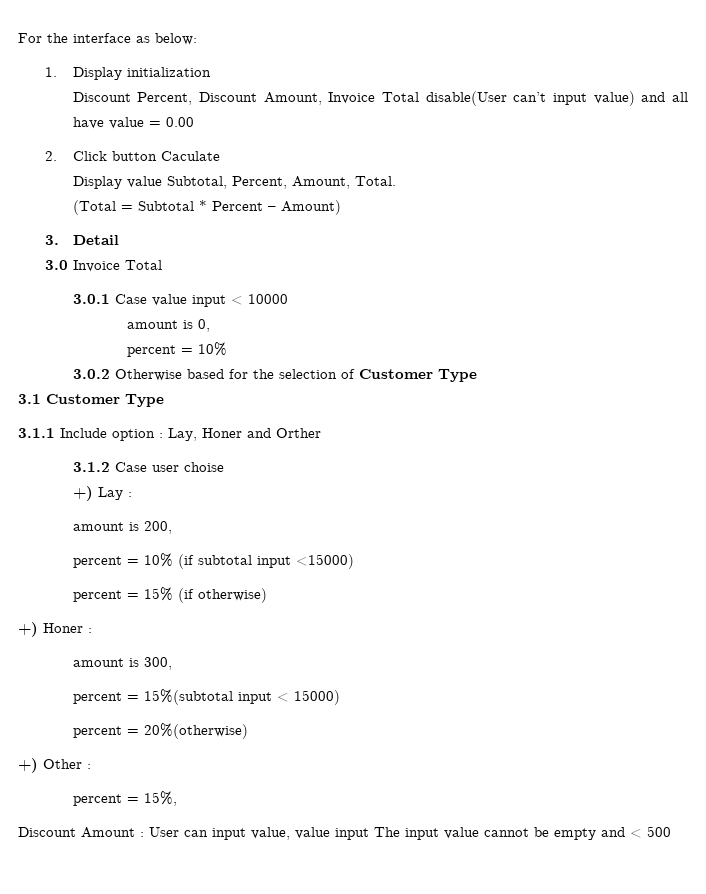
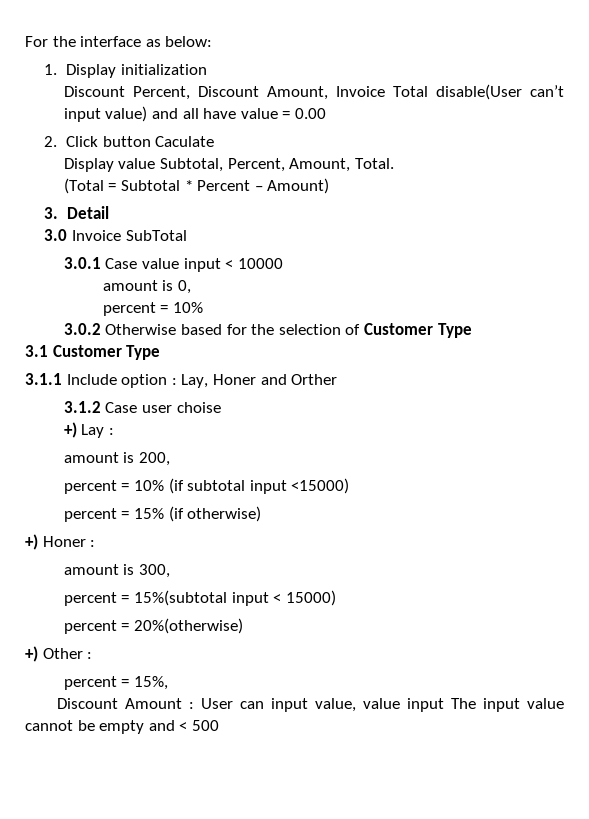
[125,260,163,270] Total -> [125,230,187,241] SubTotal

